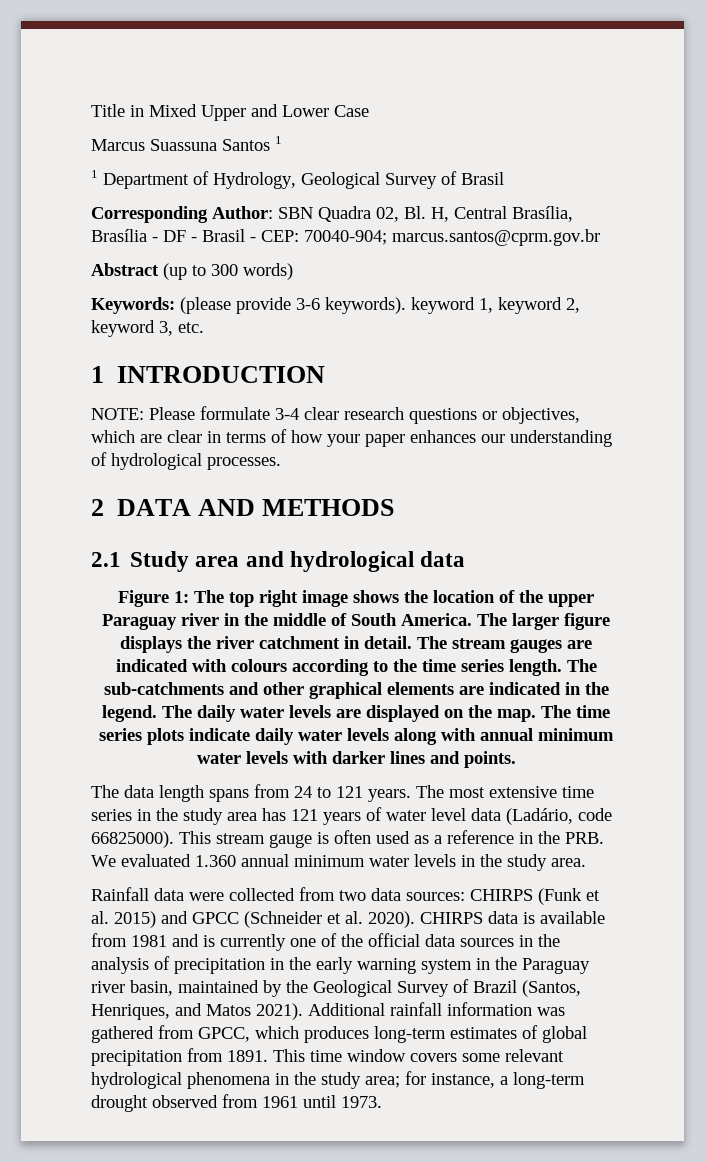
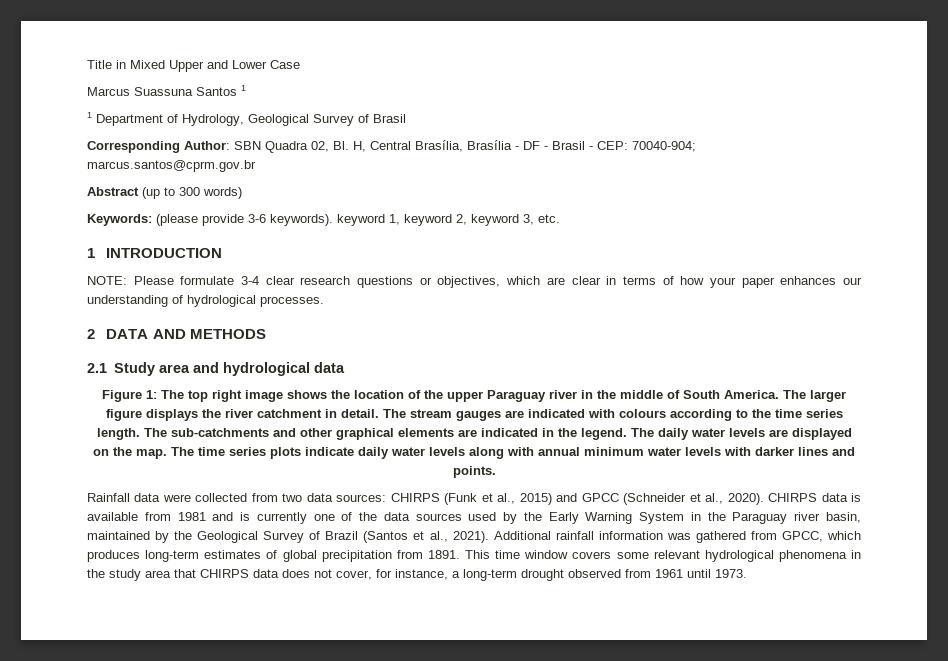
[91,784,594,802] [91,807,612,825] [91,830,604,848] [91,854,586,871] // The data length spans from 24 to 121 years. The most extensive time series in the study area has 121 years of water level data (Ladário, code 66825000). This stream gauge is often used as a reference in the PRB. We evaluated 1.360 annual minimum water levels in the study area. -> (496, 472) none
[91,911,109,924] al. -> [497,493,516,504] al.,
[345,911,363,924] al. -> [705,493,724,504] al.,
[368,933,420,947] official -> (378, 516) none
[519,934,560,947] [91,956,472,974] in the analysis of precipitation in the early warning system -> [468,512,685,524] used by the Early Warning System
[522,980,581,997] [91,1003,251,1020] (Santos, Henriques, and Matos -> [363,531,448,543] (Santos et al.,
[365,1076,400,1088] area; -> [145,569,372,580] area that CHIRPS data does not cover,

